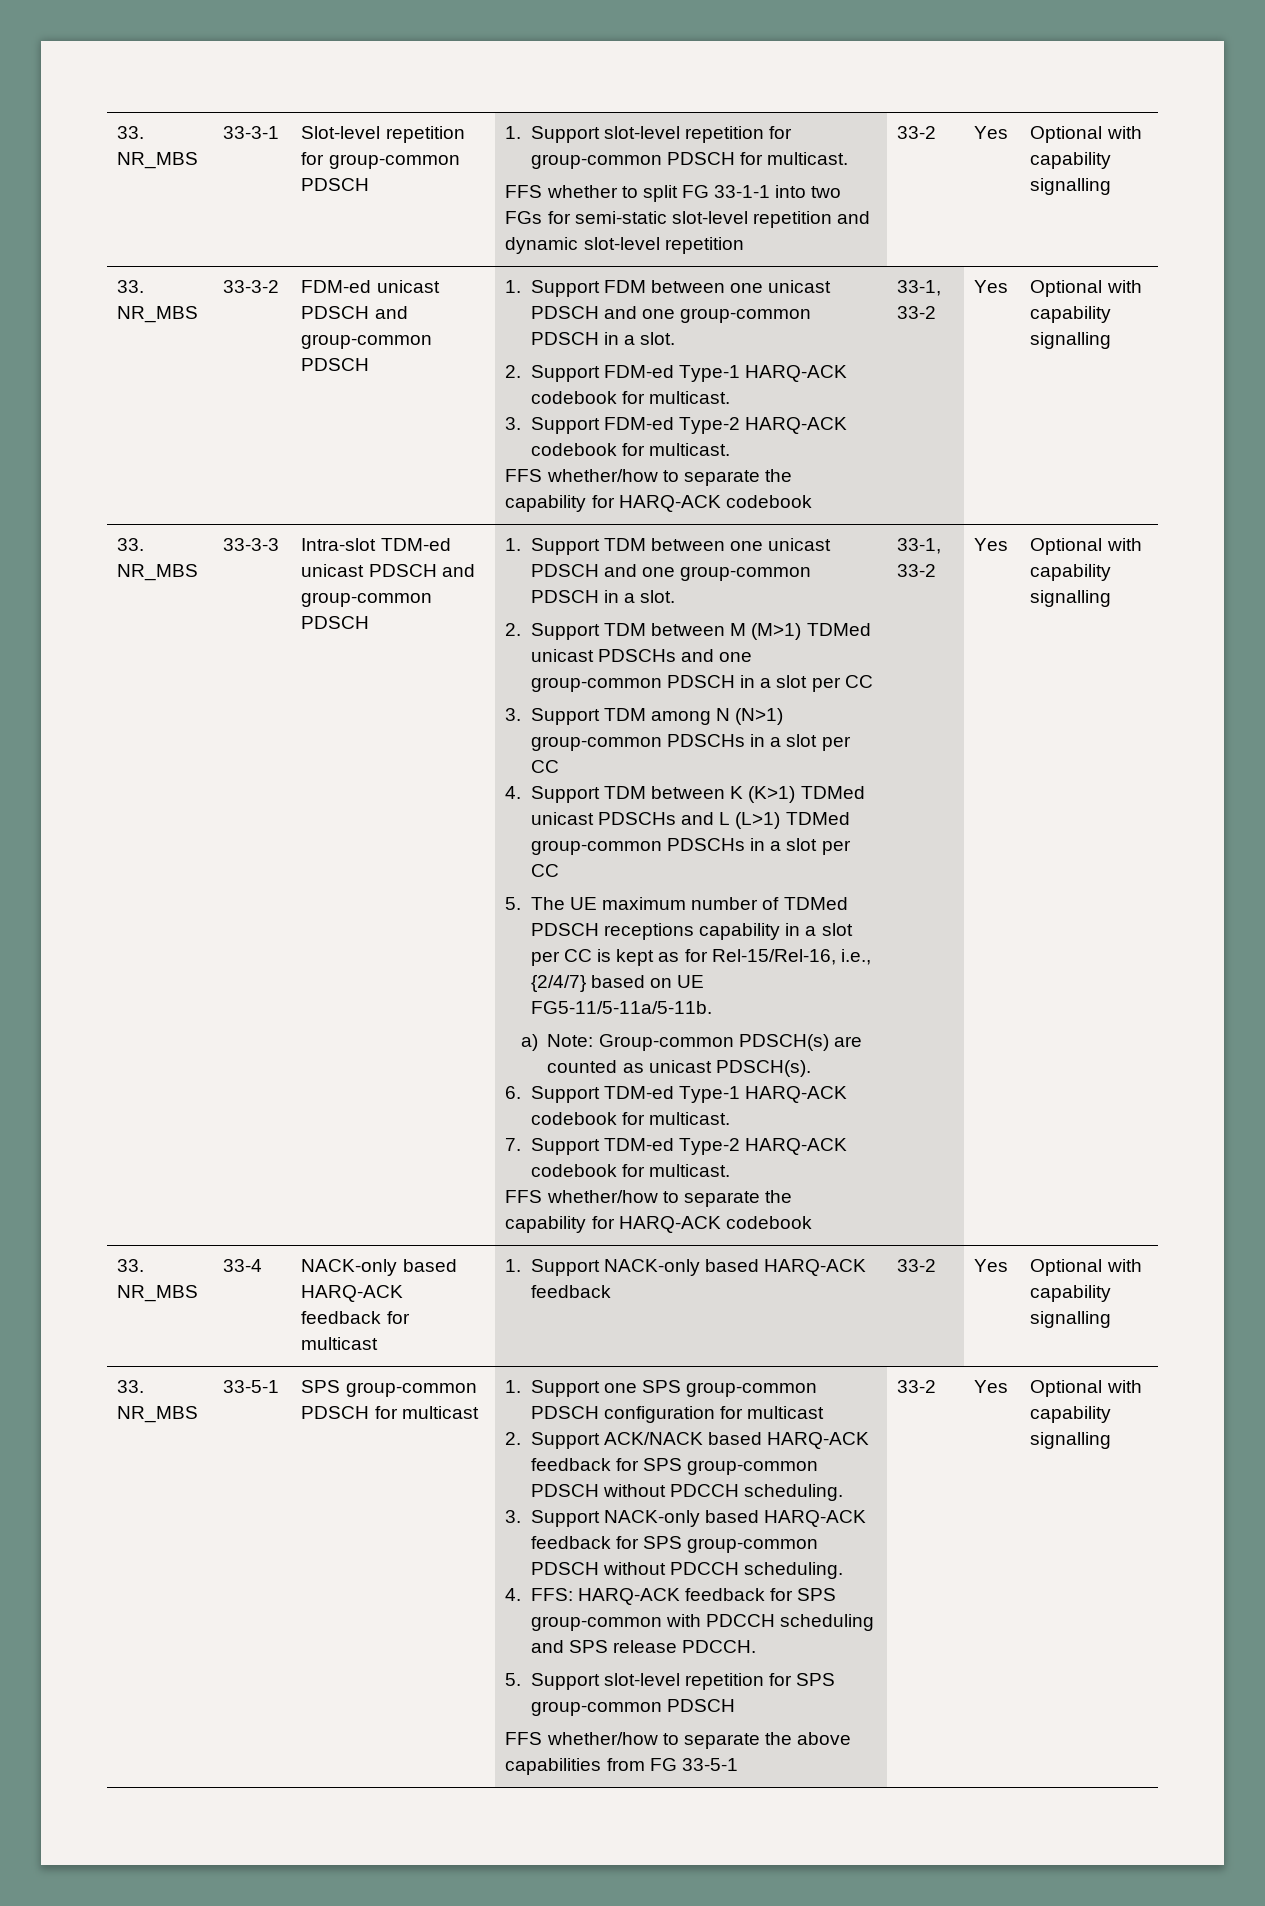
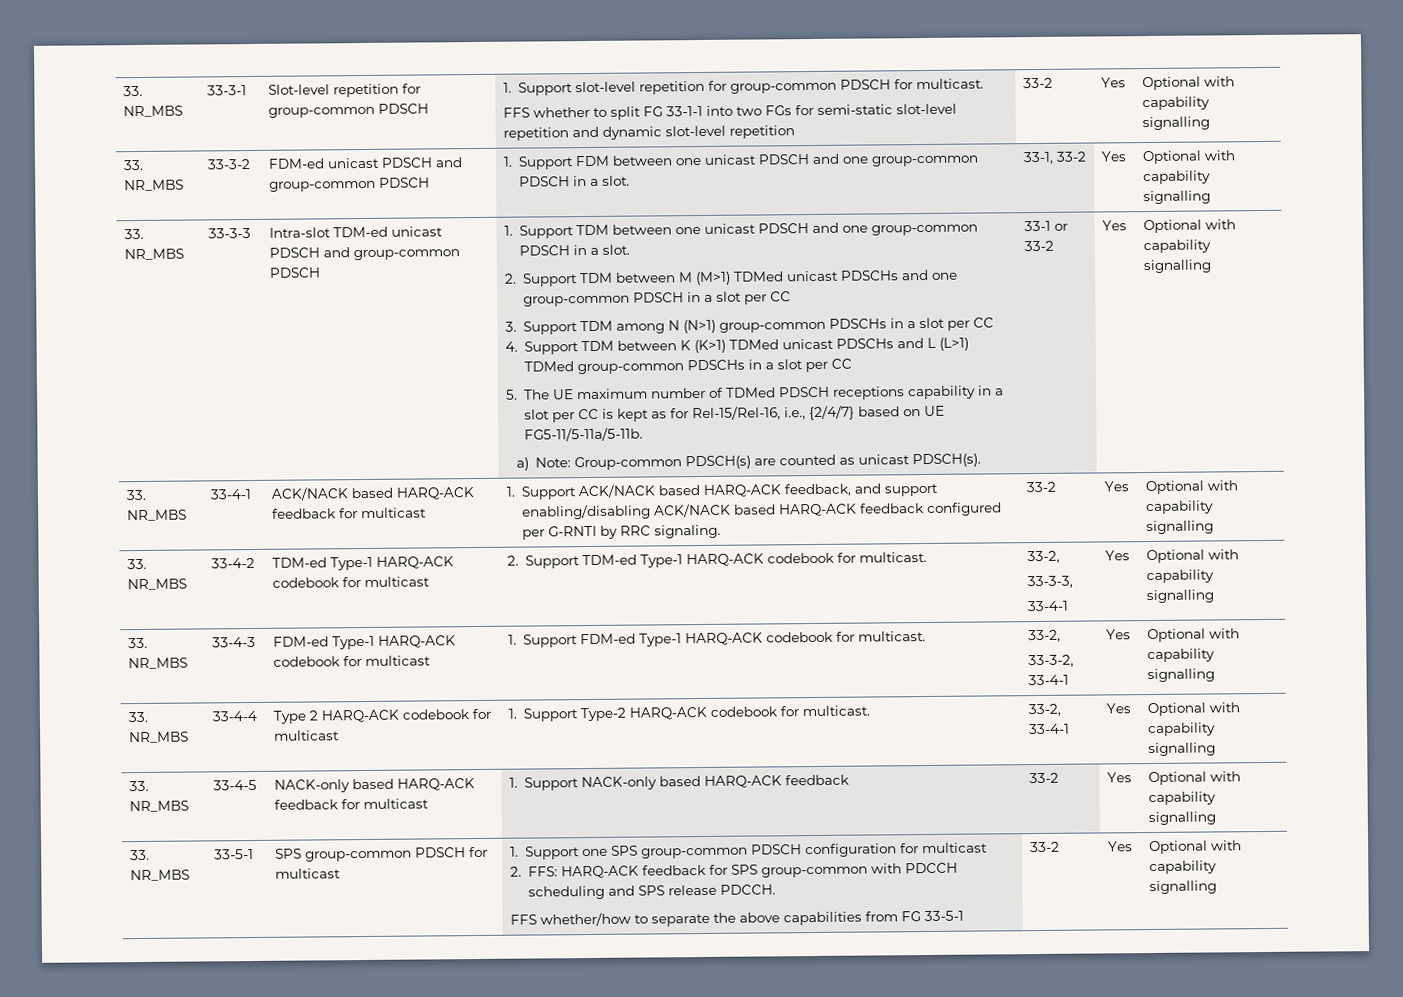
[505,365,848,382] [530,391,731,404] [505,417,848,434] [530,443,731,456] [505,469,792,486] [505,495,812,512] // 2. Support FDM-ed Type-1 HARQ-ACK codebook for multicast. // 3. Support FDM-ed Type-2 HARQ-ACK codebook for multicast. // FFS whether/how to separate the capability for HARQ-ACK codebook -> (630, 180) none
[505,1086,848,1103] [530,1112,731,1125] [505,1138,848,1155] [530,1164,731,1177] [505,1190,792,1207] [505,1216,812,1233] [897,538,942,554] [897,564,937,577] [974,538,1009,551] [1030,538,1142,555] [1030,564,1112,581] [1030,590,1112,607] [117,1259,145,1272] [117,1285,199,1302] [223,1259,263,1272] // 6. Support TDM-ed Type-1 HARQ-ACK codebook for multicast. // 7. Support TDM-ed Type-2 HARQ-ACK codebook for multicast. // FFS whether/how to separate the capability for HARQ-ACK codebook | 33-1, 33-2 | Yes | Optional with capability signalling // 33. NR_MBS | 33-4 -> [1023,220,1068,232] [1023,240,1054,252] [1101,220,1127,231] [1142,219,1236,234] [1142,239,1211,254] [1142,259,1212,274] [125,489,146,501] [126,509,187,522] [209,489,251,500] [270,487,474,501] [271,507,427,519] [505,483,938,500] [521,502,1002,520] [521,524,721,540] [1025,481,1056,493] [1103,481,1129,492] [1144,480,1238,495] [1145,500,1214,515] [1145,520,1214,535] [126,558,147,570] [126,578,187,591] [210,557,255,569] [271,556,454,571] [271,576,430,588] [506,551,927,569] [1026,550,1060,564] [1026,575,1073,589] [1026,600,1069,612] [1104,550,1130,561] [1145,549,1239,564] [1145,569,1214,584] [1145,589,1214,604] [127,637,148,649] [127,657,188,670] [211,636,256,648] [272,635,456,650] [272,655,431,667] [507,631,926,648] [1027,629,1061,643] [1027,654,1074,668] [1027,674,1069,686] [1105,629,1131,640] [1146,628,1240,643] [1146,648,1215,663] [1146,668,1215,683] [127,711,148,723] [128,731,189,744] [211,710,257,722] [272,708,491,724] [273,730,340,741] [507,705,870,722] [1027,703,1061,717] [1028,723,1070,735] [1105,703,1131,714] [1146,702,1240,717] [1147,722,1216,737] [1147,742,1216,757] [128,780,149,792] [128,800,189,813] [212,779,257,791] | 33-1 or 33-2 | Yes | Optional with capability signalling // 33. NR_MBS | 33-4-1 | ACK/NACK based HARQ-ACK feedback for multicast | 1. Support ACK/NACK based HARQ-ACK feedback, and support enabling/disabling ACK/NACK based HARQ-ACK feedback configured per G-RNTI by RRC signaling. | 33-2 | Yes | Optional with capability signalling // 33. NR_MBS | 33-4-2 | TDM-ed Type-1 HARQ-ACK codebook for multicast | 2. Support TDM-ed Type-1 HARQ-ACK codebook for multicast. | 33-2, // 33-3-3, // 33-4-1 | Yes | Optional with capability signalling // 33. NR_MBS | 33-4-3 | FDM-ed Type-1 HARQ-ACK codebook for multicast | 1. Support FDM-ed Type-1 HARQ-ACK codebook for multicast. | 33-2, // 33-3-2, 33-4-1 | Yes | Optional with capability signalling // 33. NR_MBS | 33-4-4 | Type 2 HARQ-ACK codebook for multicast | 1. Support Type-2 HARQ-ACK codebook for multicast. | 33-2, 33-4-1 | Yes | Optional with capability signalling // 33. NR_MBS | 33-4-5
[530,1432,870,1449] [530,1458,819,1475] [530,1484,844,1501] [505,1510,867,1527] [530,1536,819,1553] [530,1562,844,1579] [505,1588,522,1601] Support ACK/NACK based HARQ-ACK feedback for SPS group-common PDSCH without PDCCH scheduling. // 3. Support NACK-only based HARQ-ACK feedback for SPS group-common PDSCH without PDCCH scheduling. // 4. -> (522, 871) none
[505,1673,836,1690] [530,1699,735,1716] // 5. Support slot-level repetition for SPS group-common PDSCH -> (776, 889) none

